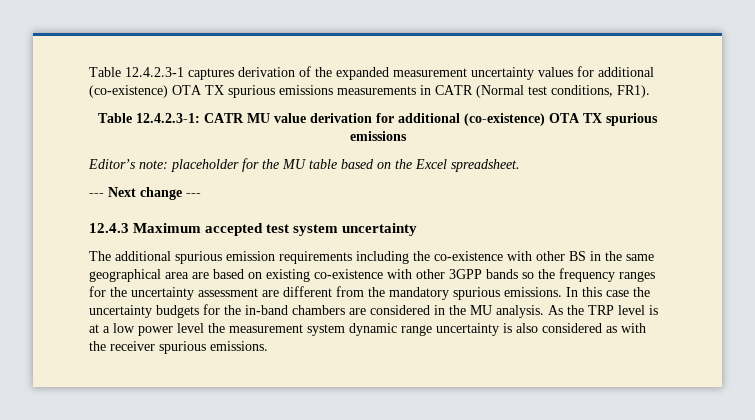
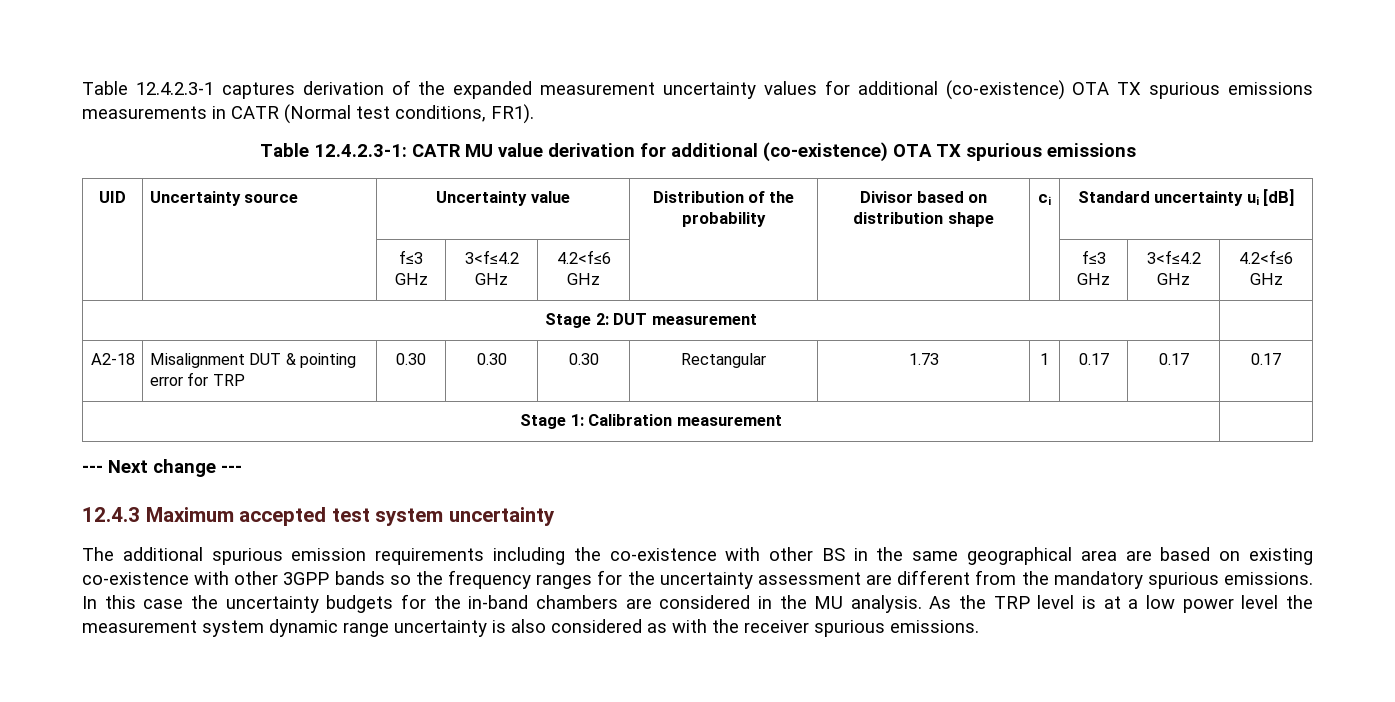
[88,158,520,172] // Editor’s note: placeholder for the MU table based on the Excel spreadsheet. -> [99,191,126,203] [149,191,299,206] [436,191,570,206] [652,191,795,203] [682,212,766,227] [859,191,988,203] [853,212,994,227] [1038,194,1051,205] [1077,189,1295,206] [399,250,423,264] [394,273,428,285] [464,250,519,264] [475,273,508,285] [556,250,611,264] [567,273,600,285] [1081,250,1106,264] [1077,273,1110,285] [1146,250,1201,264] [1157,273,1190,285] [1239,250,1293,264] [1249,273,1283,285] [545,313,757,328] [90,353,135,365] [149,353,356,368] [149,372,245,386] [396,353,426,365] [476,353,507,365] [568,353,599,365] [681,353,766,368] [908,353,939,365] [1040,353,1049,365] [1078,353,1109,365] [1158,353,1189,365] [1251,353,1281,365] [520,414,782,429] // UID | Uncertainty source | Uncertainty value | Distribution of the probability | Divisor based on distribution shape | ci | Standard uncertainty ui [dB] // | | f≤3 GHz | 3<f≤4.2 GHz | 4.2<f≤6 GHz | | | | f≤3 GHz | 3<f≤4.2 GHz | 4.2<f≤6 GHz // Stage 2: DUT measurement | // A2-18 | Misalignment DUT & pointing error for TRP | 0.30 | 0.30 | 0.30 | Rectangular | 1.73 | 1 | 0.17 | 0.17 | 0.17 // Stage 1: Calibration measurement |

